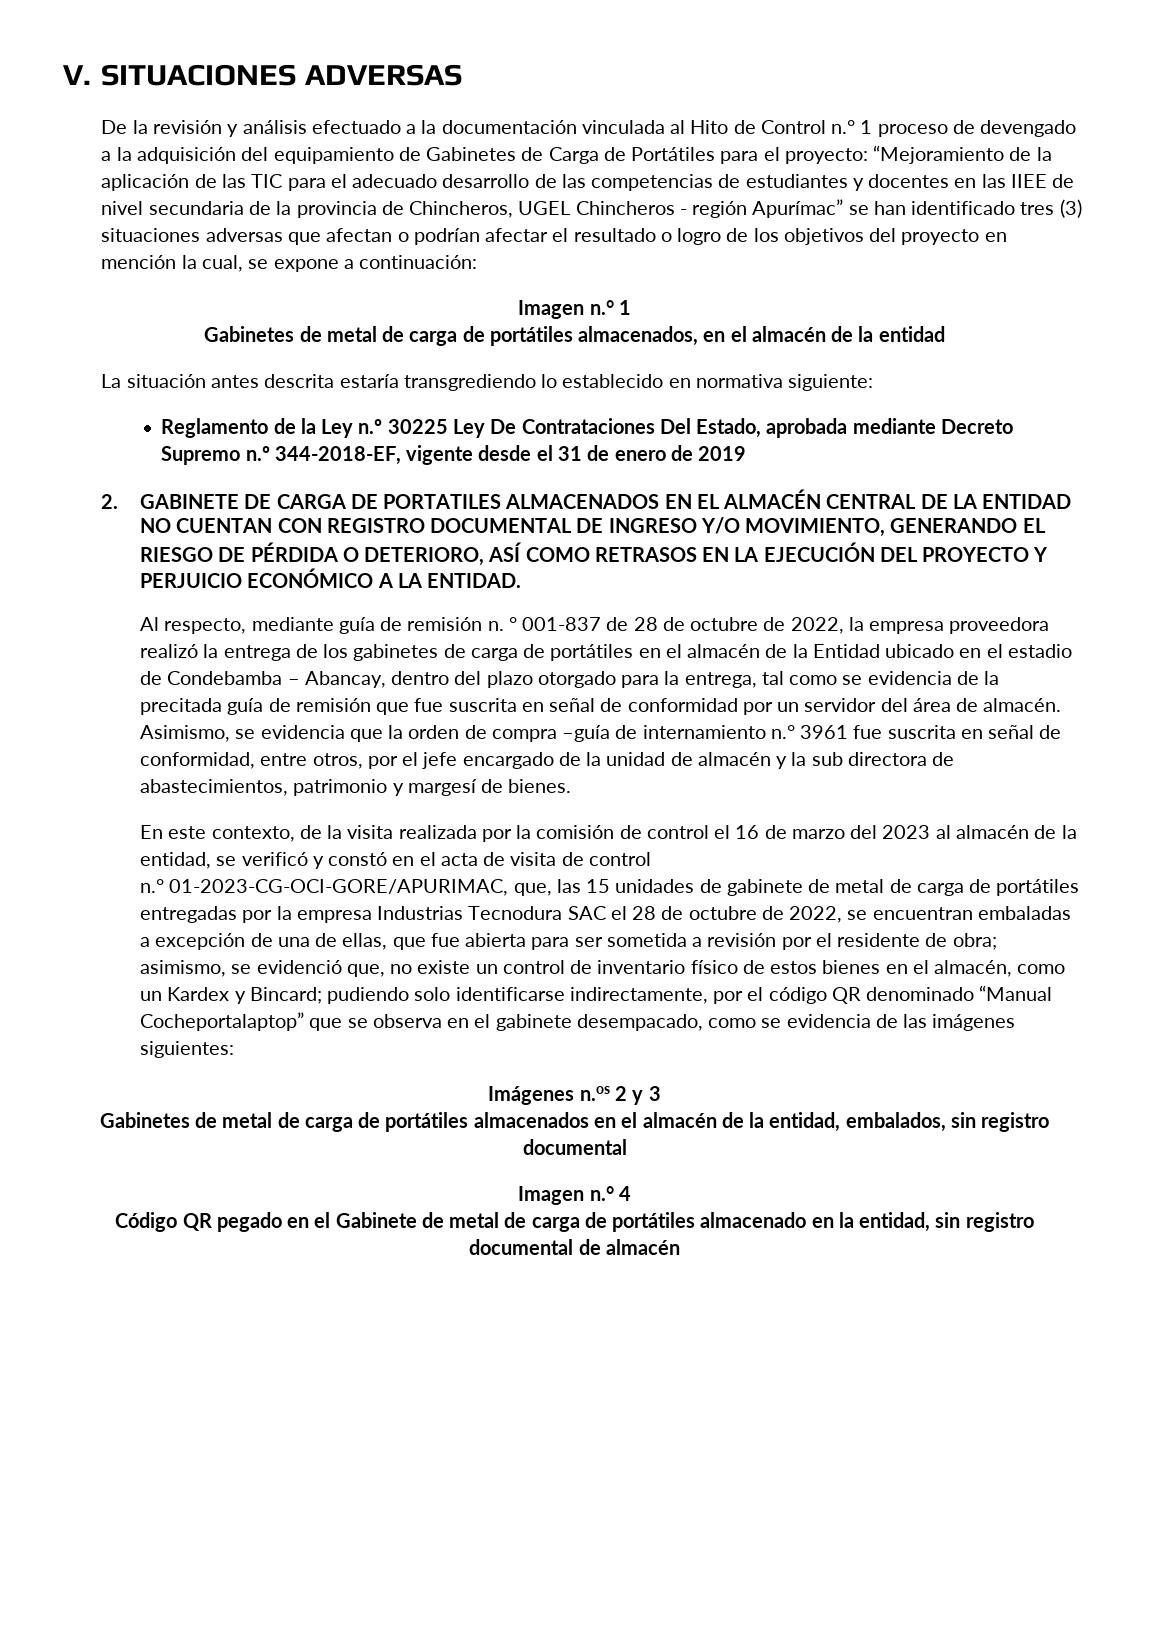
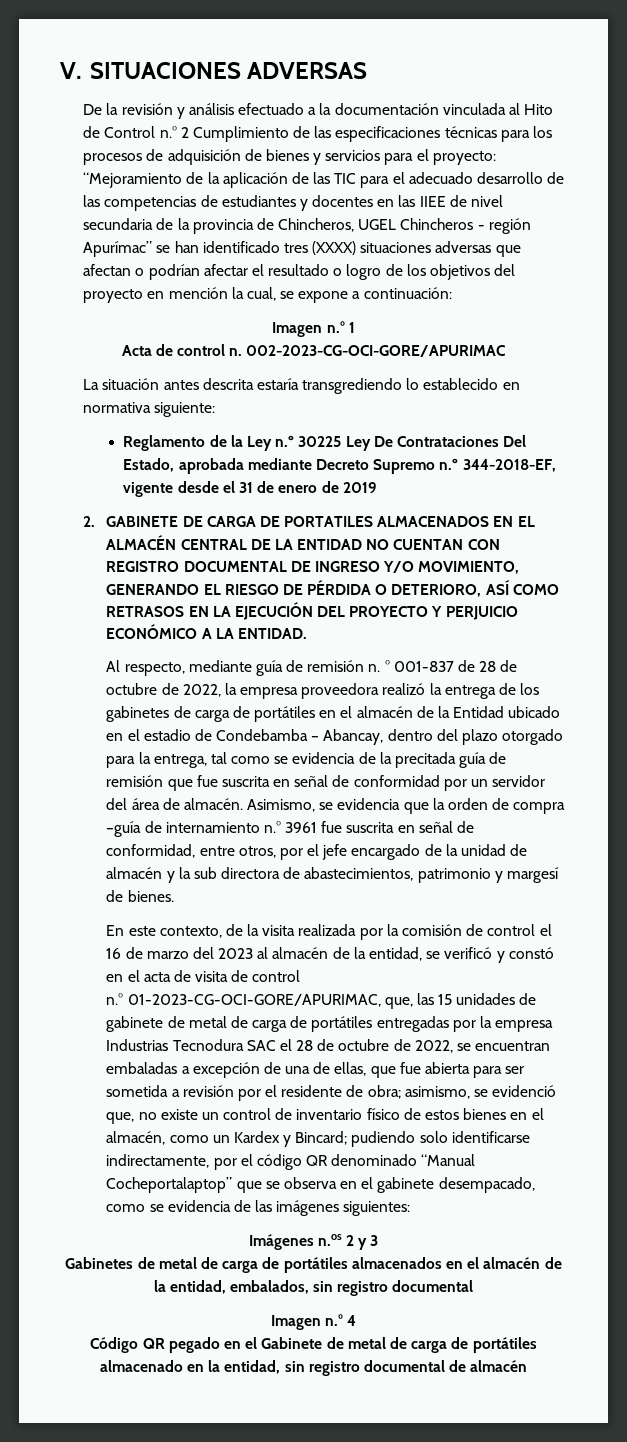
[860,120,1077,137] [101,147,716,164] 1 proceso de devengado a la adquisición del equipamiento de Gabinetes de Carga de Portátiles -> [180,126,553,142] [83,149,381,165] 2 Cumplimiento de las especificaciones técnicas para los procesos de adquisición de bienes y servicios
[1059,199,1082,218] (3) -> [312,241,357,255] (XXXX)
[204,326,945,346] Gabinetes de metal de carga de portátiles almacenados, en el almacén de la entidad -> [121,344,506,357] Acta de control n. 002-2023-CG-OCI-GORE/APURIMAC

